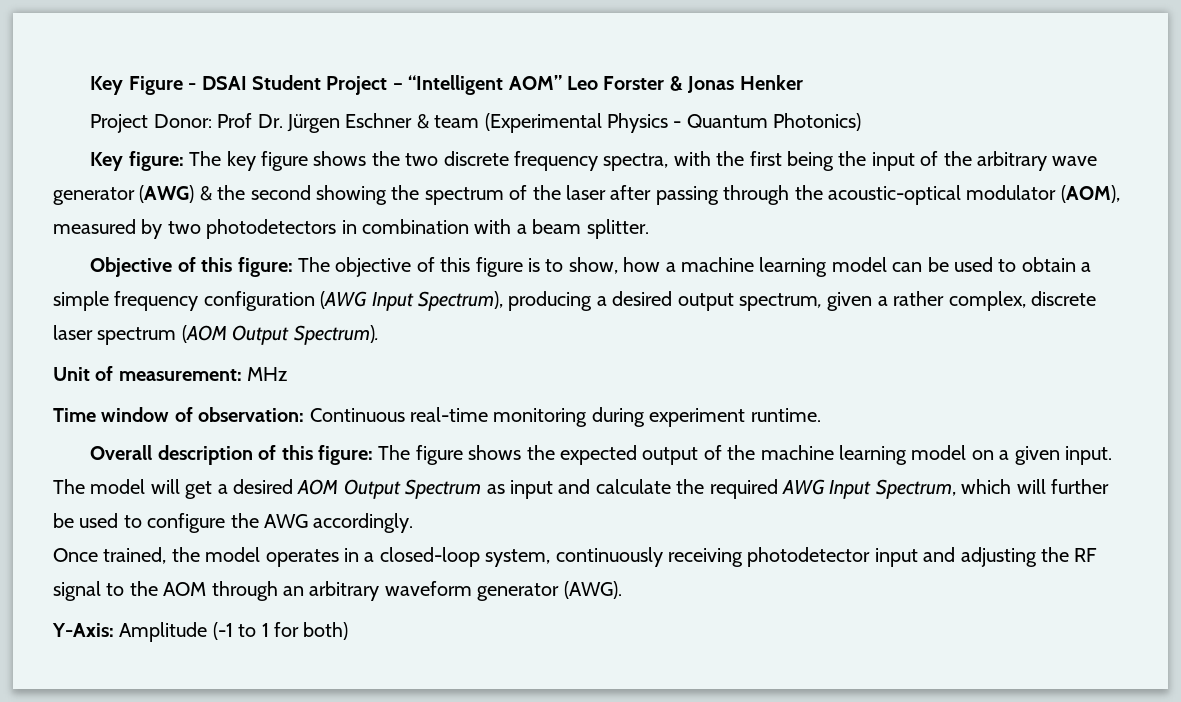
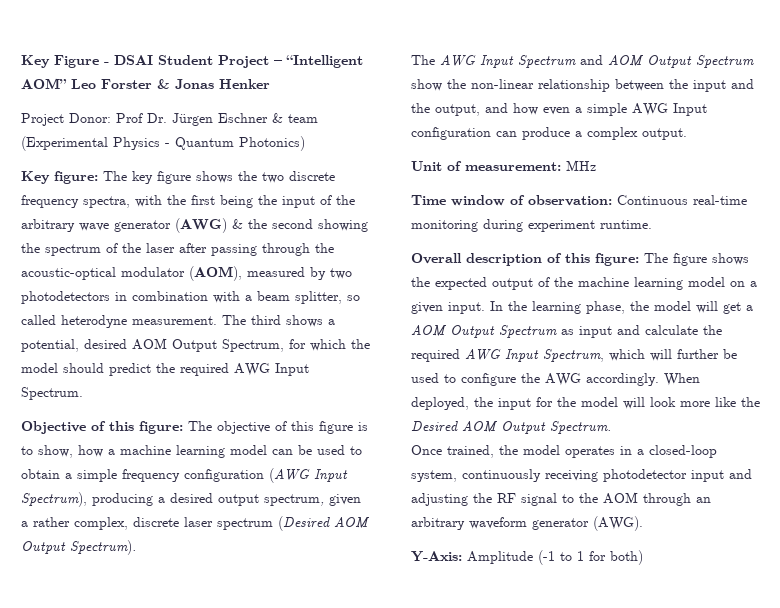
[586,219,649,239] splitter. -> [295,291,360,304] [21,315,335,328] [21,338,370,352] [21,363,309,376] [21,387,83,400] splitter, so called heterodyne measurement. The third shows a potential, desired AOM Output Spectrum, for which the model should predict the required AWG Input Spectrum.
[181,325,227,343] (AOM -> [278,516,370,531] (Desired AOM
(379, 335) none -> [411,55,754,68] [411,79,754,92] [411,103,707,116] [411,127,687,140] // The AWG Input Spectrum and AOM Output Spectrum show the non-linear relationship between the input and the output, and how even a simple AWG Input configuration can produce a complex output.
[53,479,85,494] The -> [490,301,649,314] In the learning phase, the
[233,479,293,494] desired -> (753, 308) none
(414, 523) none -> [664,373,700,386] [411,397,760,410] [411,421,611,434] When deployed, the input for the model will look more like the Desired AOM Output Spectrum.

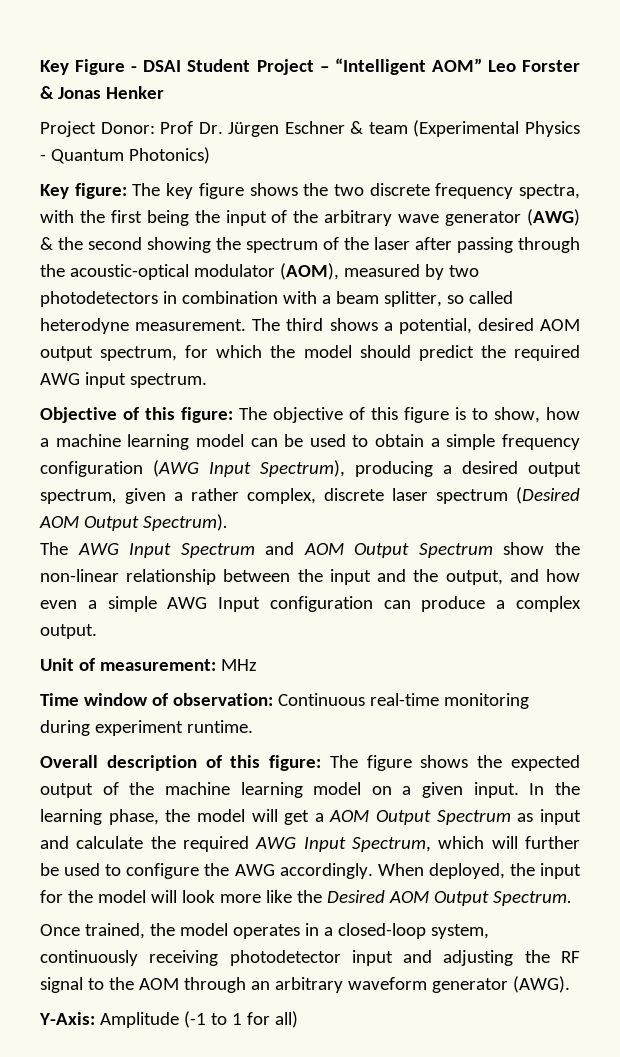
[172,339,284,352] Output Spectrum, -> [40,346,178,361] output spectrum,
[275,363,309,376] [21,387,83,400] Input Spectrum. -> [84,372,207,388] input spectrum.
[610,550,643,565] both) -> [274,1011,298,1028] all)

